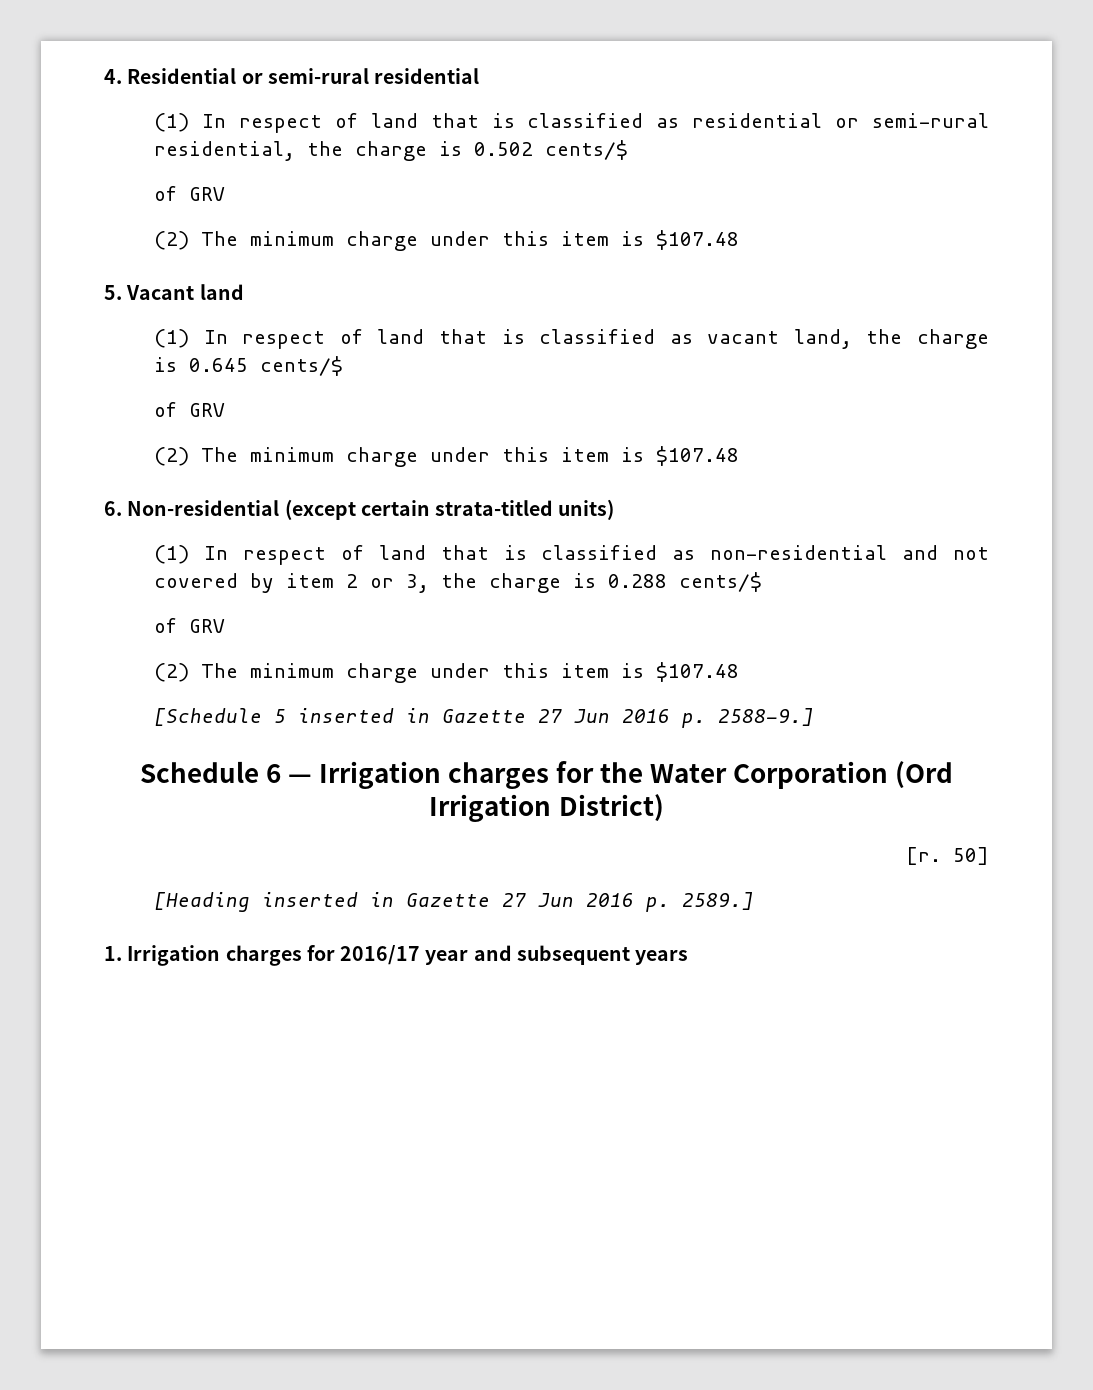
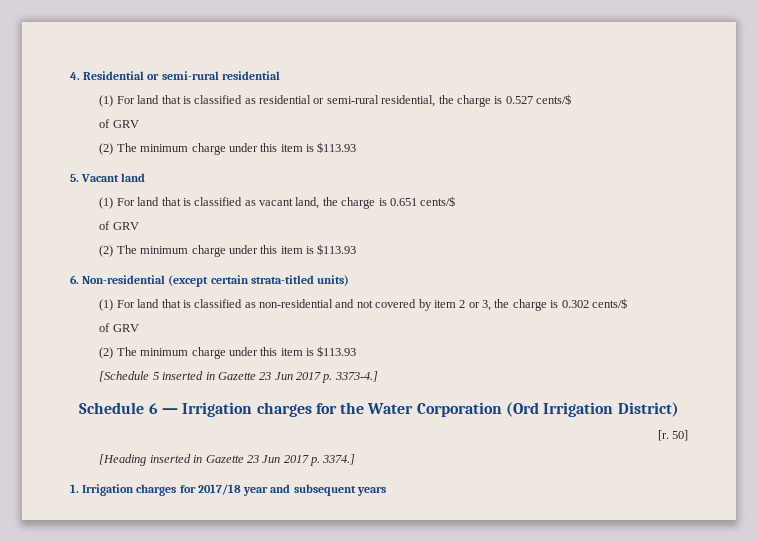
[202,113,358,133] In respect of -> [116,96,135,104] For
[474,142,534,156] 0.502 -> [505,96,533,104] 0.527
[656,230,740,250] $107.48 -> [317,142,357,153] $113.93
[203,329,363,349] In respect of -> [116,198,135,206] For
[189,358,249,372] 0.645 -> [389,198,417,206] 0.651
[656,446,740,466] $107.48 -> [317,244,357,255] $113.93
[204,545,364,565] In respect of -> [116,300,135,308] For
[608,574,668,588] 0.288 -> [561,300,589,308] 0.302
[656,662,740,682] $107.48 -> [317,346,357,357] $113.93
[538,708,815,728] 27 Jun 2016 p. 2588-9.] -> [259,371,378,383] 23 Jun 2017 p. 3373-4.]
[502,892,755,912] 27 Jun 2016 p. 2589.] -> [246,454,356,466] 23 Jun 2017 p. 3374.]
[340,945,421,965] 2016/17 -> [197,484,241,495] 2017/18

